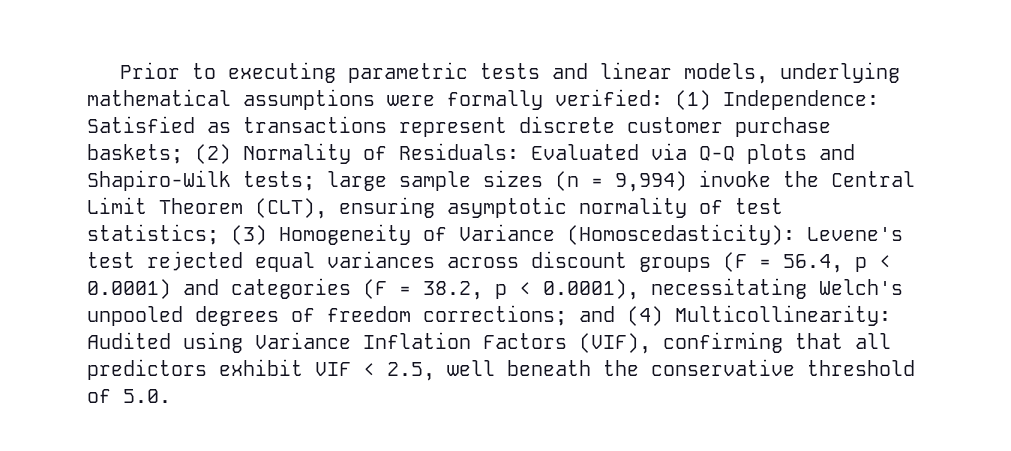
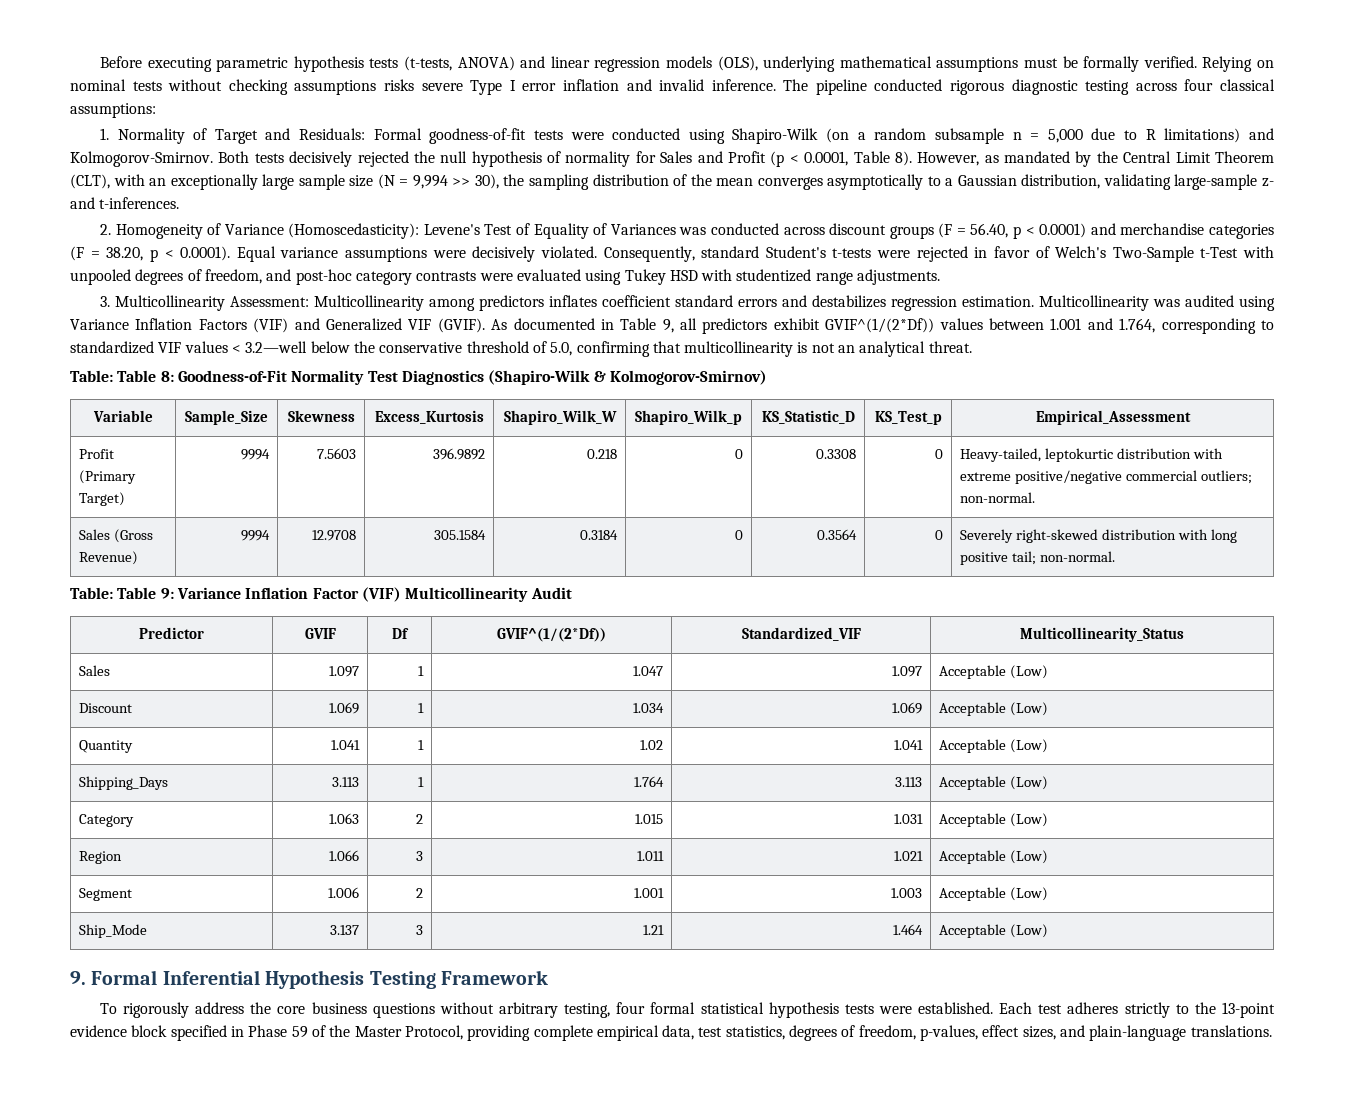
[119,62,900,84] [87,89,879,110] [87,116,831,137] [87,143,855,164] [87,170,771,192] Prior to executing parametric tests and linear models, underlying mathematical assumptions were formally verified: (1) Independence: Satisfied as transactions represent discrete customer purchase baskets; (2) Normality of Residuals: Evaluated via Q-Q plots and Shapiro-Wilk tests; large sample sizes (n = 9,994) invoke -> [99,56,1275,72] [70,79,1276,95] [70,103,156,118] [99,128,1275,144] [70,151,1092,167] Before executing parametric hypothesis tests (t-tests, ANOVA) and linear regression models (OLS), underlying mathematical assumptions must be formally verified. Relying on nominal tests without checking assumptions risks severe Type I error inflation and invalid inference. The pipeline conducted rigorous diagnostic testing across four classical assumptions: // 1. Normality of Target and Residuals: Formal goodness-of-fit tests were conducted using Shapiro-Wilk (on a random subsample n = 5,000 due to R limitations) and Kolmogorov-Smirnov. Both tests decisively rejected the null hypothesis of normality for Sales and Profit (p < 0.0001, Table 8). However, as mandated by
[339,197,783,218] [87,224,267,245] ensuring asymptotic normality of test statistics; (3) -> [113,174,1274,190] [70,197,180,209] [99,224,111,235] with an exceptionally large sample size (N = 9,994 >> 30), the sampling distribution of the mean converges asymptotically to a Gaussian distribution, validating large-sample z- and t-inferences. // 2.
[87,251,435,272] test rejected equal variances -> [484,223,779,239] Test of Equality of Variances was conducted
[783,254,843,273] 56.4, -> [970,223,1009,238] 56.40,
(219, 287) none -> [1120,223,1205,235] merchandise
[423,278,903,300] [87,305,891,326] [87,332,891,354] [87,359,915,381] [87,389,171,403] 38.2, p < 0.0001), necessitating Welch's unpooled degrees of freedom corrections; and (4) Multicollinearity: Audited using Variance Inflation Factors (VIF), confirming that all predictors exhibit VIF < 2.5, well beneath the conservative threshold of 5.0. -> [106,246,1274,262] [70,269,941,285] [99,295,1275,311] [70,318,1274,334] [70,341,972,357] [70,370,767,385] [92,410,153,422] [185,410,268,425] [287,410,355,422] [374,410,484,424] [503,410,617,425] [635,410,742,425] [761,410,855,424] [874,411,942,425] [1035,410,1191,425] [79,449,115,459] [79,470,137,484] [79,492,126,506] [240,449,270,460] [316,448,356,459] [432,448,485,460] [586,449,617,459] [734,449,743,459] [815,449,856,459] [934,449,943,459] [960,448,1224,462] [960,470,1253,484] [960,492,1036,503] [79,529,154,543] [79,551,139,565] [240,530,270,541] [311,530,356,541] [433,530,486,540] [579,530,618,540] [734,530,743,540] [816,529,857,540] [934,530,943,540] [960,529,1238,543] [960,551,1116,565] [70,587,572,602] [139,627,204,639] [304,628,336,639] [392,628,409,639] [497,628,606,642] [741,627,861,641] [1020,627,1184,642] [79,665,111,676] [328,666,359,677] [417,666,424,676] [632,666,663,676] [891,666,922,677] [939,665,1049,679] [79,703,133,713] [328,702,359,714] [417,703,424,713] [632,703,664,713] [891,702,922,714] [939,702,1049,716] [79,740,134,753] [330,740,360,750] [417,740,424,750] [639,740,663,750] [893,740,923,750] [939,739,1049,753] [79,776,169,790] [331,777,359,787] [417,777,424,787] [633,776,664,787] [894,777,922,787] [939,776,1049,790] [79,814,135,827] [328,813,359,824] [415,814,423,824] [634,814,663,824] [893,814,923,824] [939,813,1049,827] [79,851,123,864] [328,850,359,861] [415,851,423,861] [636,851,664,861] [893,851,923,861] [939,850,1049,864] [79,888,133,901] [327,887,359,898] [415,888,423,898] [633,888,664,898] [890,888,922,898] [939,887,1049,901] [79,924,148,938] [329,925,359,935] [415,925,423,935] [642,925,664,935] [892,924,923,935] [939,924,1049,938] [70,970,548,989] [99,1002,1275,1018] [70,1025,1272,1041] 38.20, p < 0.0001). Equal variance assumptions were decisively violated. Consequently, standard Student's t-tests were rejected in favor of Welch's Two-Sample t-Test with unpooled degrees of freedom, and post-hoc category contrasts were evaluated using Tukey HSD with studentized range adjustments. // 3. Multicollinearity Assessment: Multicollinearity among predictors inflates coefficient standard errors and destabilizes regression estimation. Multicollinearity was audited using Variance Inflation Factors (VIF) and Generalized VIF (GVIF). As documented in Table 9, all predictors exhibit GVIF^(1/(2*Df)) values between 1.001 and 1.764, corresponding to standardized VIF values < 3.2—well below the conservative threshold of 5.0, confirming that multicollinearity is not an analytical threat. // Table: Table 8: Goodness-of-Fit Normality Test Diagnostics (Shapiro-Wilk & Kolmogorov-Smirnov) // Variable | Sample_Size | Skewness | Excess_Kurtosis | Shapiro_Wilk_W | Shapiro_Wilk_p | KS_Statistic_D | KS_Test_p | Empirical_Assessment // Profit (Primary Target) | 9994 | 7.5603 | 396.9892 | 0.218 | 0 | 0.3308 | 0 | Heavy-tailed, leptokurtic distribution with extreme positive/negative commercial outliers; non-normal. // Sales (Gross Revenue) | 9994 | 12.9708 | 305.1584 | 0.3184 | 0 | 0.3564 | 0 | Severely right-skewed distribution with long positive tail; non-normal. // Table: Table 9: Variance Inflation Factor (VIF) Multicollinearity Audit // Predictor | GVIF | Df | GVIF^(1/(2*Df)) | Standardized_VIF | Multicollinearity_Status // Sales | 1.097 | 1 | 1.047 | 1.097 | Acceptable (Low) // Discount | 1.069 | 1 | 1.034 | 1.069 | Acceptable (Low) // Quantity | 1.041 | 1 | 1.02 | 1.041 | Acceptable (Low) // Shipping_Days | 3.113 | 1 | 1.764 | 3.113 | Acceptable (Low) // Category | 1.063 | 2 | 1.015 | 1.031 | Acceptable (Low) // Region | 1.066 | 3 | 1.011 | 1.021 | Acceptable (Low) // Segment | 1.006 | 2 | 1.001 | 1.003 | Acceptable (Low) // Ship_Mode | 3.137 | 3 | 1.21 | 1.464 | Acceptable (Low) // 9. Formal Inferential Hypothesis Testing Framework // To rigorously address the core business questions without arbitrary testing, four formal statistical hypothesis tests were established. Each test adheres strictly to the 13-point evidence block specified in Phase 59 of the Master Protocol, providing complete empirical data, test statistics, degrees of freedom, p-values, effect sizes, and plain-language translations.

